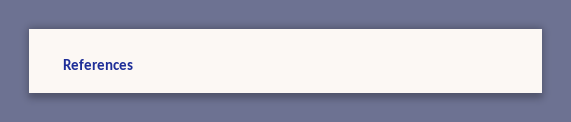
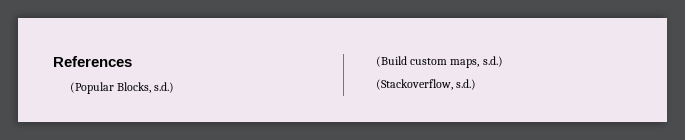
(133, 64) none -> [69,82,175,94] [375,56,503,68] [375,79,477,90] // (Popular Blocks, s.d.) // (Build custom maps, s.d.) // (Stackoverflow, s.d.)

